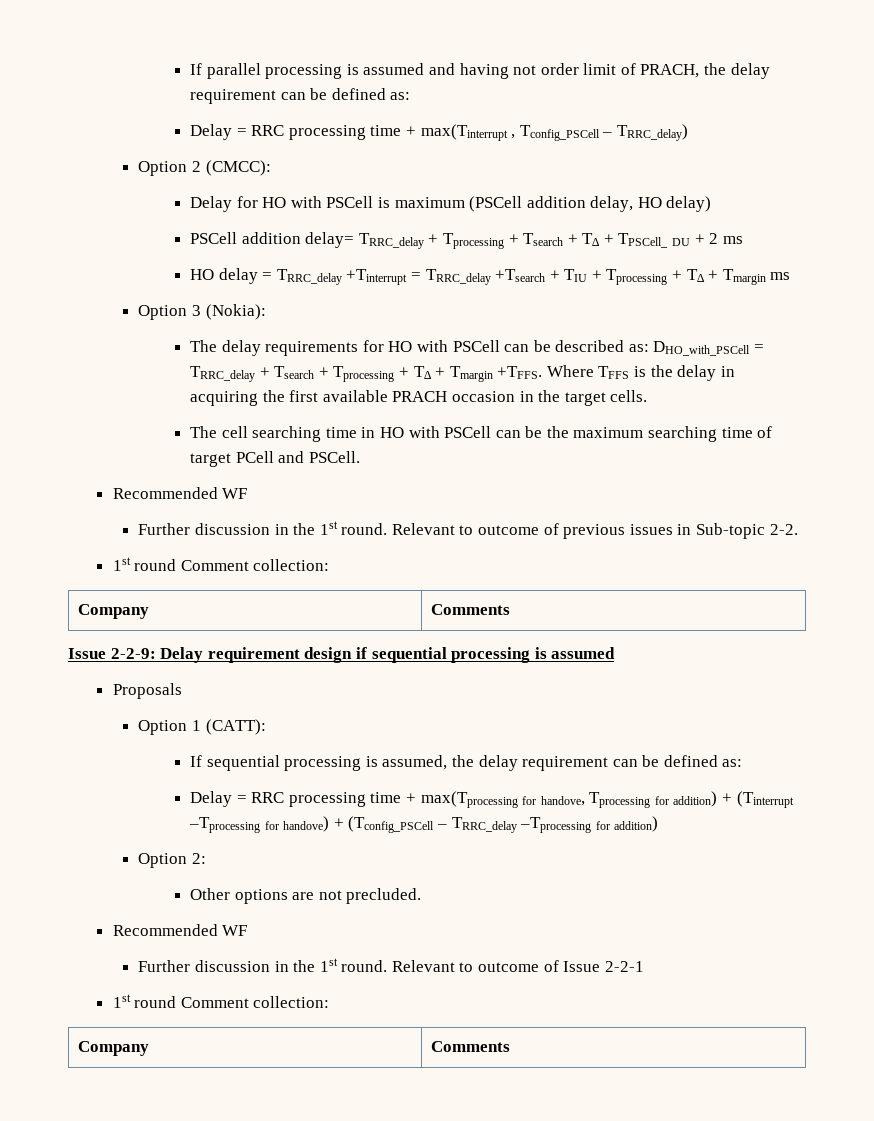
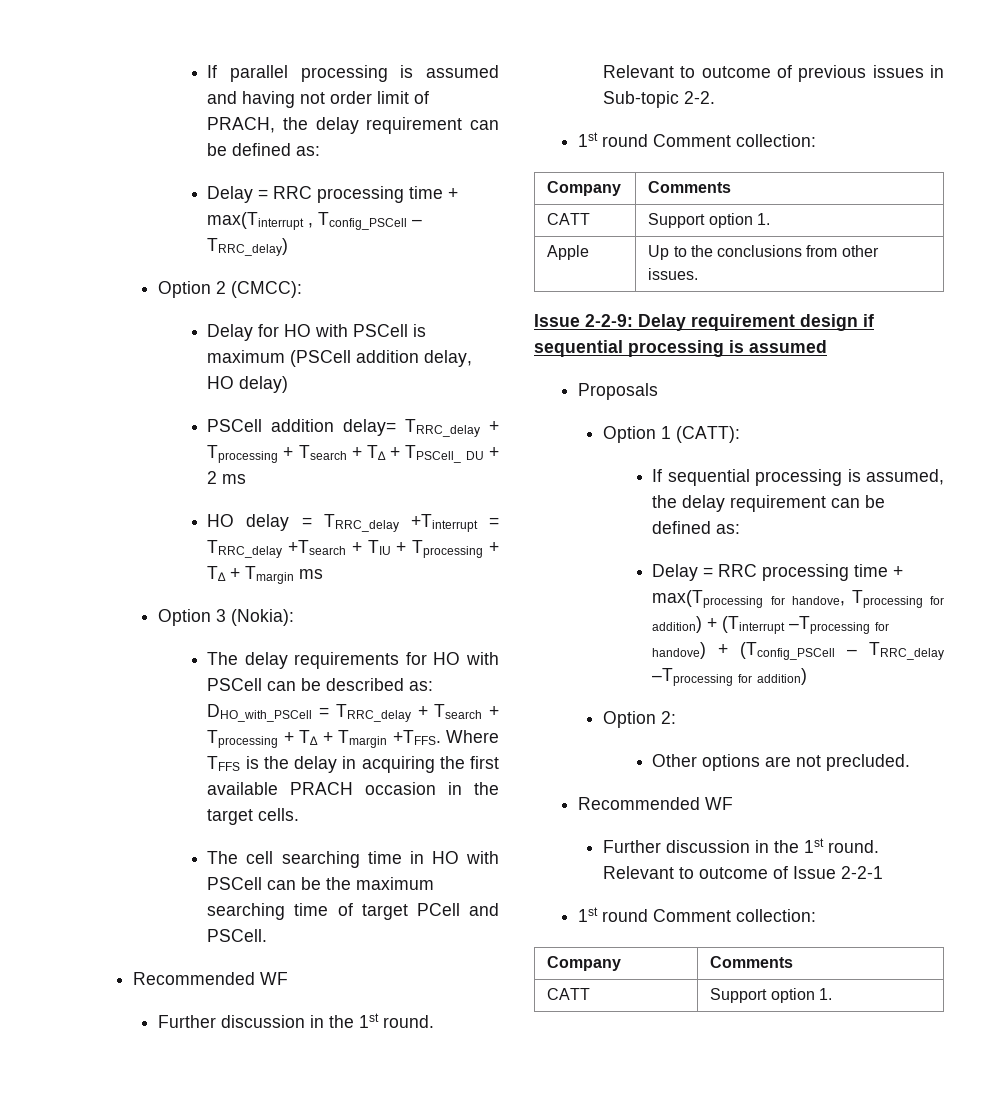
(511, 609) none -> [547,213,591,225] [648,213,770,228] [547,245,590,260] [648,245,879,260] [648,268,699,280] // CATT | Support option 1. // Apple | Up to the conclusions from other issues.
(511, 1046) none -> [547,988,591,1000] [710,988,832,1003] // CATT | Support option 1.

